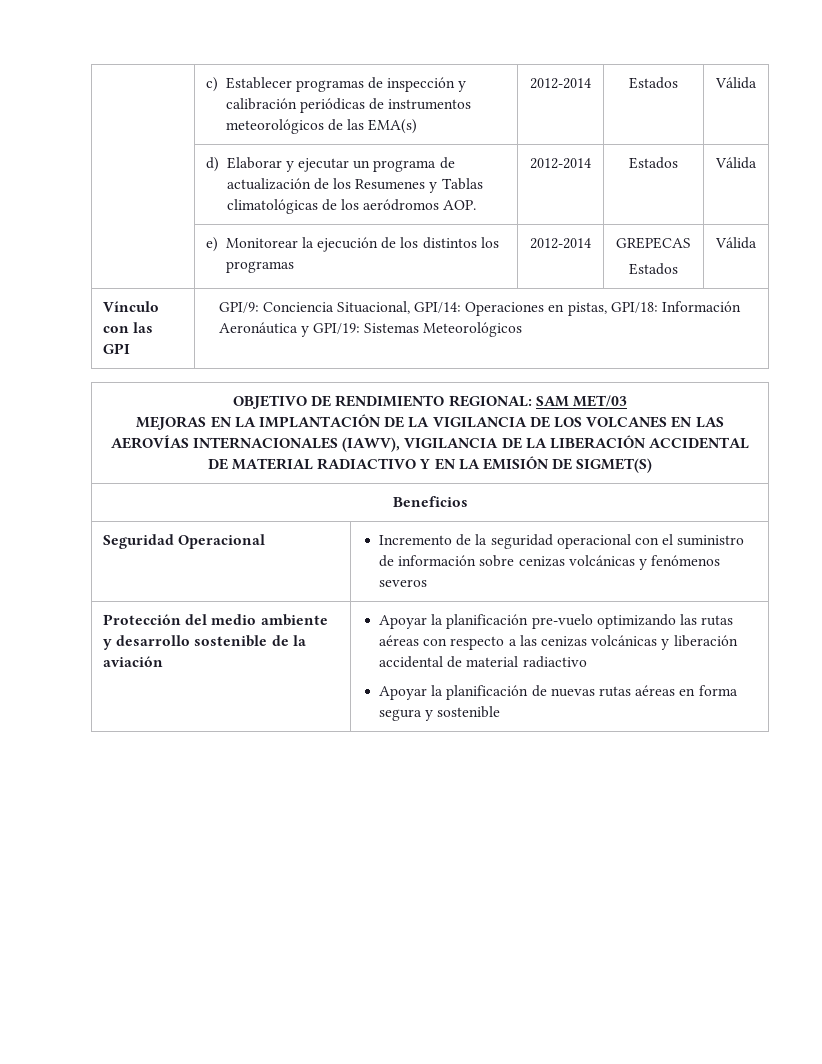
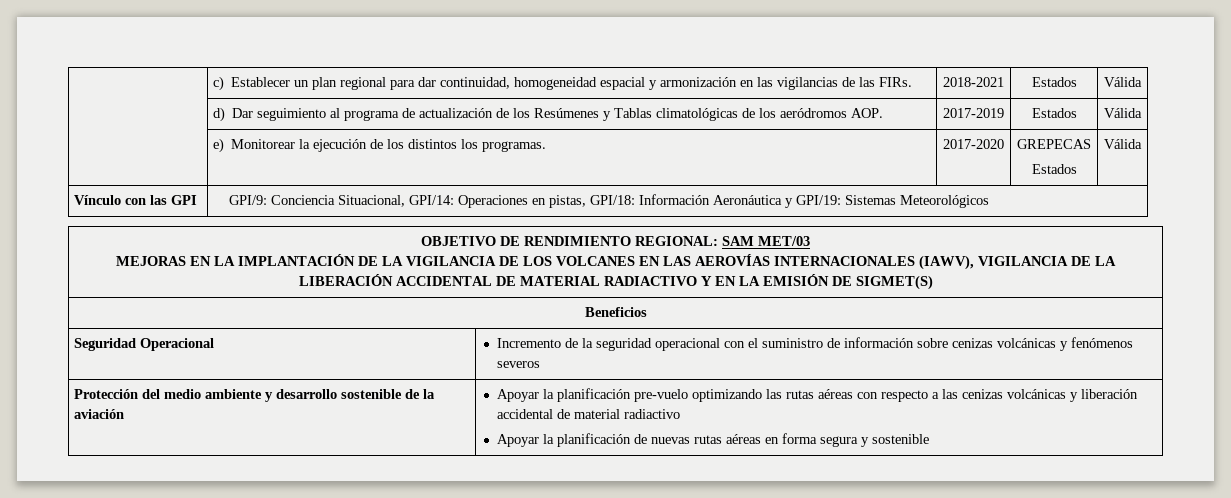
[295,77,467,92] [225,98,472,113] [225,119,418,134] [530,78,591,89] programas de inspección y calibración periódicas de instrumentos meteorológicos de las EMA(s) | 2012-2014 -> [294,77,913,90] [943,77,1004,87] un plan regional para dar continuidad, homogeneidad espacial y armonización en las vigilancias de las FIRs. | 2018-2021
[226,157,371,172] Elaborar y ejecutar un -> [232,108,341,121] Dar seguimiento al
[355,179,426,190] Resumenes -> [534,108,600,118] Resúmenes
[530,158,591,169] 2012-2014 -> [943,108,1004,118] 2017-2019
[225,261,294,273] [530,238,591,249] programas | 2012-2014 -> [482,141,547,152] [943,139,1004,149] programas. | 2017-2020

